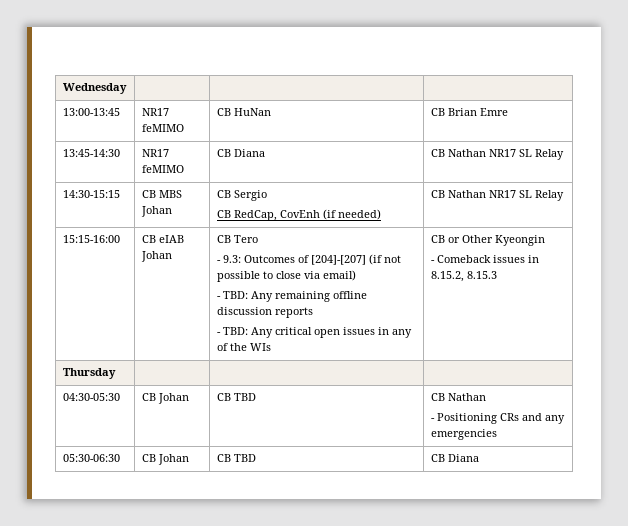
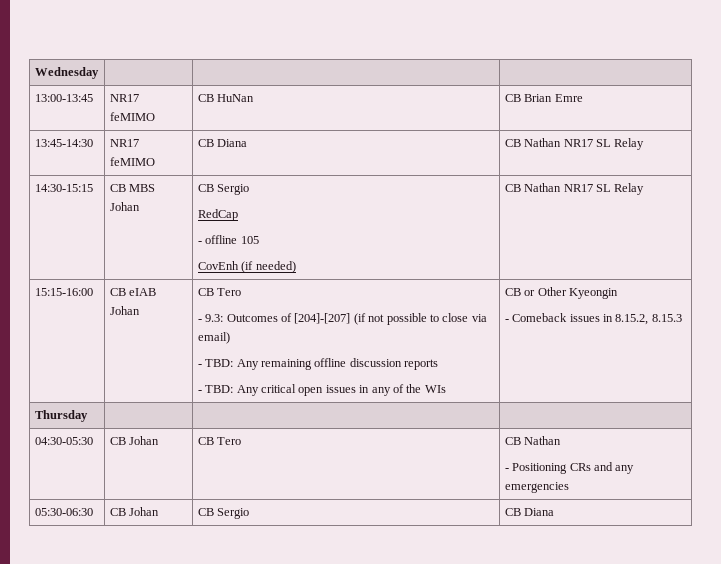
[216,210,277,221] CB RedCap, -> [197,209,238,221] [197,235,259,244] RedCap // - offline 105 //
[233,393,256,401] TBD -> [217,437,242,445] Tero
[233,454,256,462] TBD -> [217,508,250,519] Sergio

